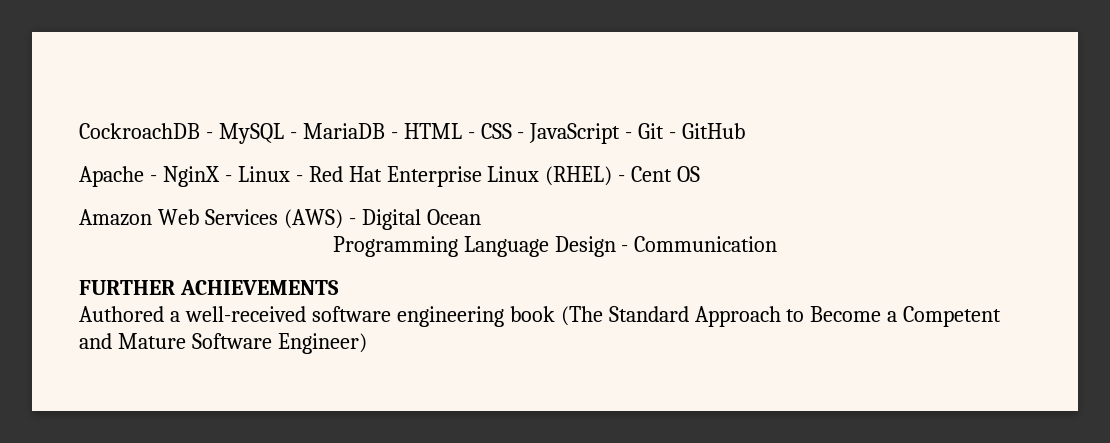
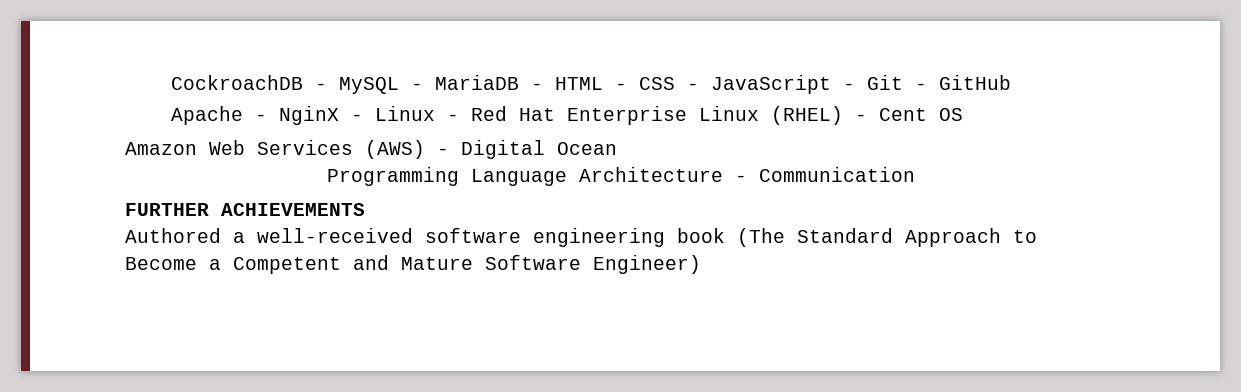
[554,236,616,257] Design -> [578,167,723,182] Architecture

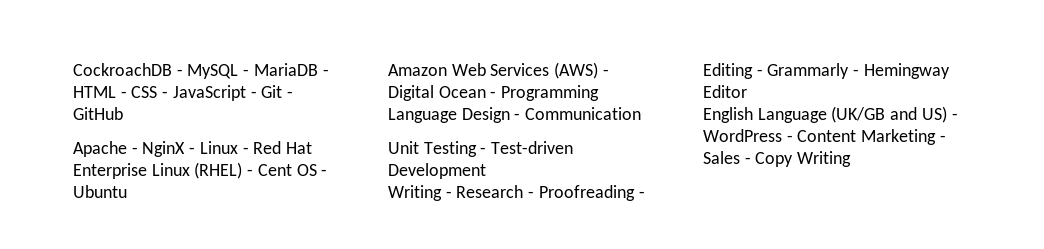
(964, 114) none -> [321,169,328,176] [73,185,127,198] - Ubuntu
(617, 148) // -> [490,91,497,98] -
[578,167,723,182] Architecture -> [461,107,510,123] Design
[125,203,365,216] [125,228,1037,247] [125,255,701,274] FURTHER ACHIEVEMENTS // Authored a well-received software engineering book (The Standard Approach to Become a Competent and Mature Software Engineer) -> [388,141,574,157] [388,163,486,179] [388,185,645,201] [703,63,950,79] [703,85,747,98] [703,106,958,123] [703,129,946,145] [703,151,852,167] Unit Testing - Test-driven Development // Writing - Research - Proofreading - Editing - Grammarly - Hemingway Editor // English Language (UK/GB and US) - WordPress - Content Marketing - Sales - Copy Writing

